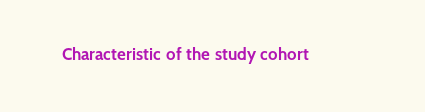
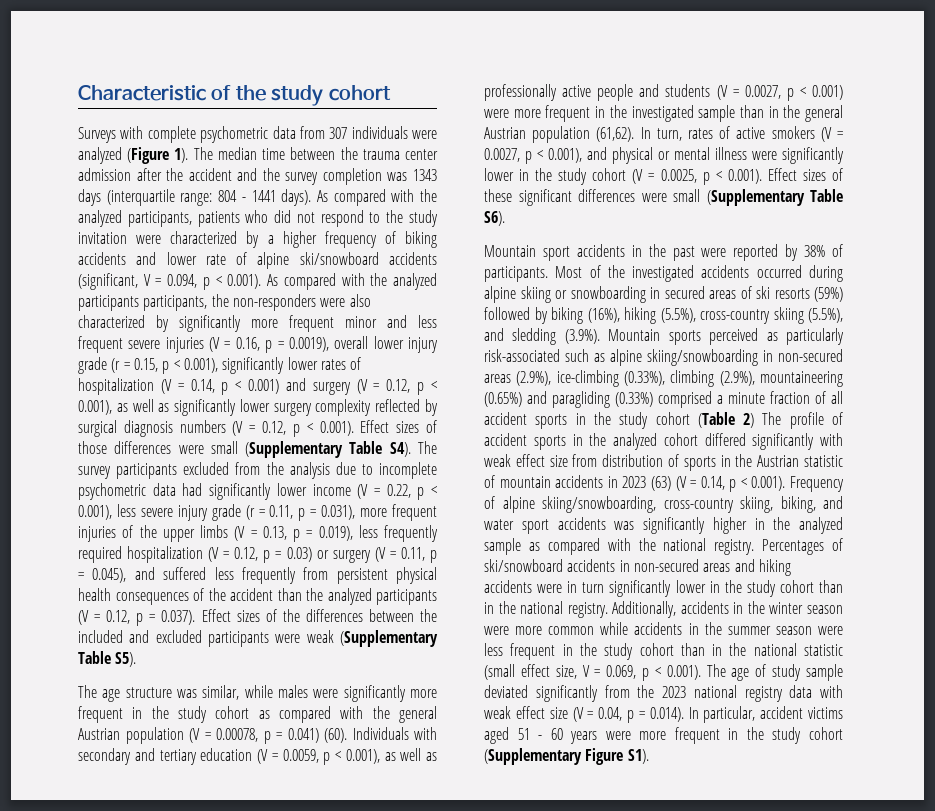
(310, 53) none -> [78,126,437,143] [78,147,439,164] [78,168,437,185] [78,189,437,206] [78,210,438,227] [78,231,437,248] [78,252,437,269] [78,273,438,290] [78,294,371,311] [78,315,437,332] [78,336,439,353] [78,357,362,374] [78,378,438,395] [78,399,438,416] [78,420,437,437] [78,441,437,458] [78,462,437,479] [78,483,437,500] [78,504,437,521] [78,525,438,542] [78,546,437,563] [78,567,437,584] [78,588,437,605] [78,609,437,626] [78,630,439,647] [78,651,137,667] [78,685,437,702] [78,706,437,723] [78,727,437,744] [78,748,437,765] [484,84,843,101] [484,105,843,122] [484,126,843,143] [484,147,844,164] [484,168,843,185] [484,189,843,206] [484,211,505,226] [484,244,843,261] [484,265,843,282] [484,286,843,303] [484,307,843,324] [484,328,844,345] [484,349,843,366] [484,370,843,387] [484,391,843,408] [484,412,843,429] [484,433,843,450] [484,454,843,471] [484,475,844,492] [484,496,843,513] [484,517,843,534] [484,538,843,555] [484,559,791,576] [484,580,843,597] [484,601,843,618] [484,622,843,635] [484,643,843,660] [484,664,843,681] [484,685,843,702] [484,706,843,723] [484,727,844,744] [484,748,649,765] // Surveys with complete psychometric data from 307 individuals were analyzed (Figure 1). The median time between the trauma center admission after the accident and the survey completion was 1343 days (interquartile range: 804 - 1441 days). As compared with the analyzed participants, patients who did not respond to the study invitation were characterized by a higher frequency of biking accidents and lower rate of alpine ski/snowboard accidents (significant, V = 0.094, p < 0.001). As compared with the analyzed participants participants, the non-responders were also characterized by significantly more frequent minor and less frequent severe injuries (V = 0.16, p = 0.0019), overall lower injury grade (r = 0.15, p < 0.001), significantly lower rates of hospitalization (V = 0.14, p < 0.001) and surgery (V = 0.12, p < 0.001), as well as significantly lower surgery complexity reflected by surgical diagnosis numbers (V = 0.12, p < 0.001). Effect sizes of those differences were small (Supplementary Table S4). The survey participants excluded from the analysis due to incomplete psychometric data had significantly lower income (V = 0.22, p < 0.001), less severe injury grade (r = 0.11, p = 0.031), more frequent injuries of the upper limbs (V = 0.13, p = 0.019), less frequently required hospitalization (V = 0.12, p = 0.03) or surgery (V = 0.11, p = 0.045), and suffered less frequently from persistent physical health consequences of the accident than the analyzed participants (V = 0.12, p = 0.037). Effect sizes of the differences between the included and excluded participants were weak (Supplementary Table S5). // The age structure was similar, while males were significantly more frequent in the study cohort as compared with the general Austrian population (V = 0.00078, p = 0.041) (60). Individuals with secondary and tertiary education (V = 0.0059, p < 0.001), as well as professionally active people and students (V = 0.0027, p < 0.001) were more frequent in the investigated sample than in the general Austrian population (61,62). In turn, rates of active smokers (V = 0.0027, p < 0.001), and physical or mental illness were significantly lower in the study cohort (V = 0.0025, p < 0.001). Effect sizes of these significant differences were small (Supplementary Table S6). // Mountain sport accidents in the past were reported by 38% of participants. Most of the investigated accidents occurred during alpine skiing or snowboarding in secured areas of ski resorts (59%) followed by biking (16%), hiking (5.5%), cross-country skiing (5.5%), and sledding (3.9%). Mountain sports perceived as particularly risk-associated such as alpine skiing/snowboarding in non-secured areas (2.9%), ice-climbing (0.33%), climbing (2.9%), mountaineering (0.65%) and paragliding (0.33%) comprised a minute fraction of all accident sports in the study cohort (Table 2) The profile of accident sports in the analyzed cohort differed significantly with weak effect size from distribution of sports in the Austrian statistic of mountain accidents in 2023 (63) (V = 0.14, p < 0.001). Frequency of alpine skiing/snowboarding, cross-country skiing, biking, and water sport accidents was significantly higher in the analyzed sample as compared with the national registry. Percentages of ski/snowboard accidents in non-secured areas and hiking accidents were in turn significantly lower in the study cohort than in the national registry. Additionally, accidents in the winter season were more common while accidents in the summer season were less frequent in the study cohort than in the national statistic (small effect size, V = 0.069, p < 0.001). The age of study sample deviated significantly from the 2023 national registry data with weak effect size (V = 0.04, p = 0.014). In particular, accident victims aged 51 - 60 years were more frequent in the study cohort (Supplementary Figure S1).

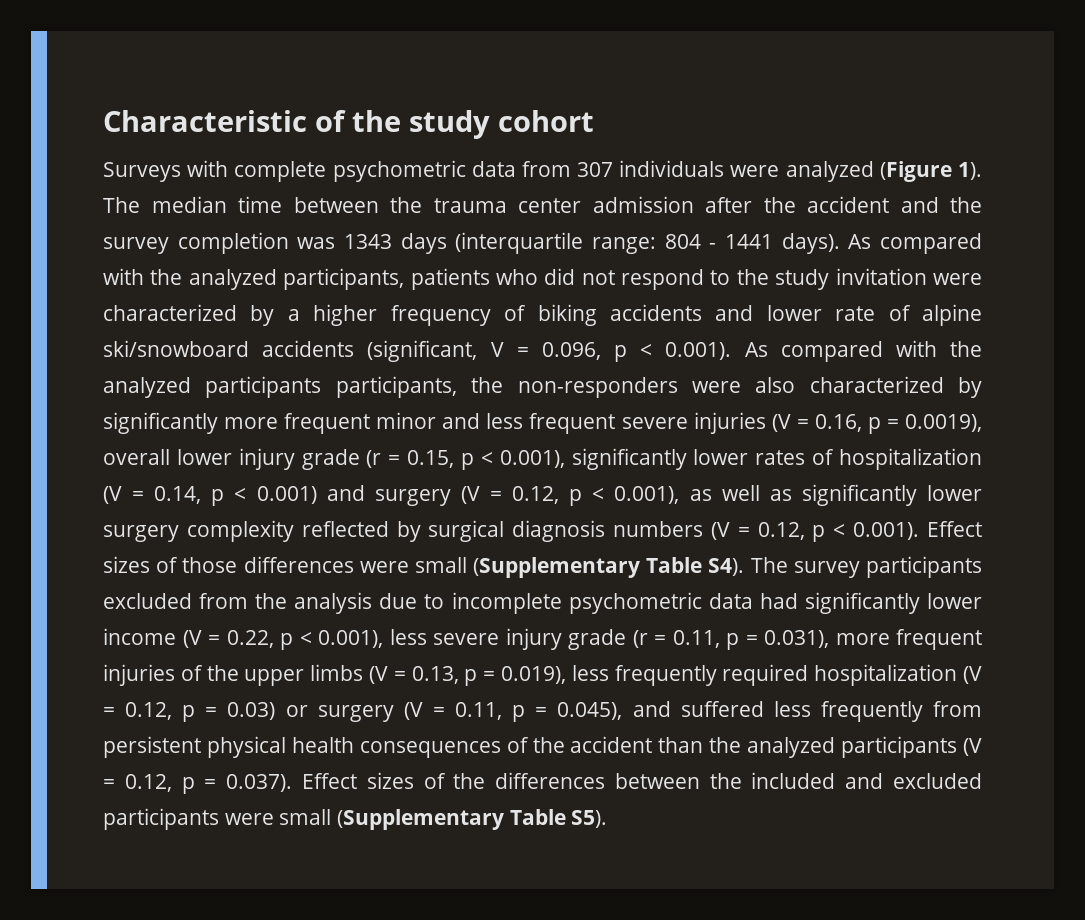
[167,274,198,288] 0.094, -> [541,342,601,360] 0.096,
[306,630,334,643] weak -> [279,809,332,825] small
[78,685,437,702] [78,706,437,723] [78,727,437,744] [78,748,437,765] [484,84,843,101] [484,105,843,122] [484,126,843,143] [484,147,844,164] [484,168,843,185] [484,189,843,206] [484,211,505,226] [484,244,843,261] [484,265,843,282] [484,286,843,303] [484,307,843,324] [484,328,844,345] [484,349,843,366] [484,370,843,387] [484,391,843,408] [484,412,843,429] [484,433,843,450] [484,454,843,471] [484,475,844,492] [484,496,843,513] [484,517,843,534] [484,538,843,555] [484,559,791,576] [484,580,843,597] [484,601,843,618] [484,622,843,635] [484,643,843,660] [484,664,843,681] [484,685,843,702] [484,706,843,723] [484,727,844,744] [484,748,649,765] // The age structure was similar, while males were significantly more frequent in the study cohort as compared with the general Austrian population (V = 0.00078, p = 0.041) (60). Individuals with secondary and tertiary education (V = 0.0059, p < 0.001), as well as professionally active people and students (V = 0.0027, p < 0.001) were more frequent in the investigated sample than in the general Austrian population (61,62). In turn, rates of active smokers (V = 0.0027, p < 0.001), and physical or mental illness were significantly lower in the study cohort (V = 0.0025, p < 0.001). Effect sizes of these significant differences were small (Supplementary Table S6). // Mountain sport accidents in the past were reported by 38% of participants. Most of the investigated accidents occurred during alpine skiing or snowboarding in secured areas of ski resorts (59%) followed by biking (16%), hiking (5.5%), cross-country skiing (5.5%), and sledding (3.9%). Mountain sports perceived as particularly risk-associated such as alpine skiing/snowboarding in non-secured areas (2.9%), ice-climbing (0.33%), climbing (2.9%), mountaineering (0.65%) and paragliding (0.33%) comprised a minute fraction of all accident sports in the study cohort (Table 2) The profile of accident sports in the analyzed cohort differed significantly with weak effect size from distribution of sports in the Austrian statistic of mountain accidents in 2023 (63) (V = 0.14, p < 0.001). Frequency of alpine skiing/snowboarding, cross-country skiing, biking, and water sport accidents was significantly higher in the analyzed sample as compared with the national registry. Percentages of ski/snowboard accidents in non-secured areas and hiking accidents were in turn significantly lower in the study cohort than in the national registry. Additionally, accidents in the winter season were more common while accidents in the summer season were less frequent in the study cohort than in the national statistic (small effect size, V = 0.069, p < 0.001). The age of study sample deviated significantly from the 2023 national registry data with weak effect size (V = 0.04, p = 0.014). In particular, accident victims aged 51 - 60 years were more frequent in the study cohort (Supplementary Figure S1). -> (608, 819) none

